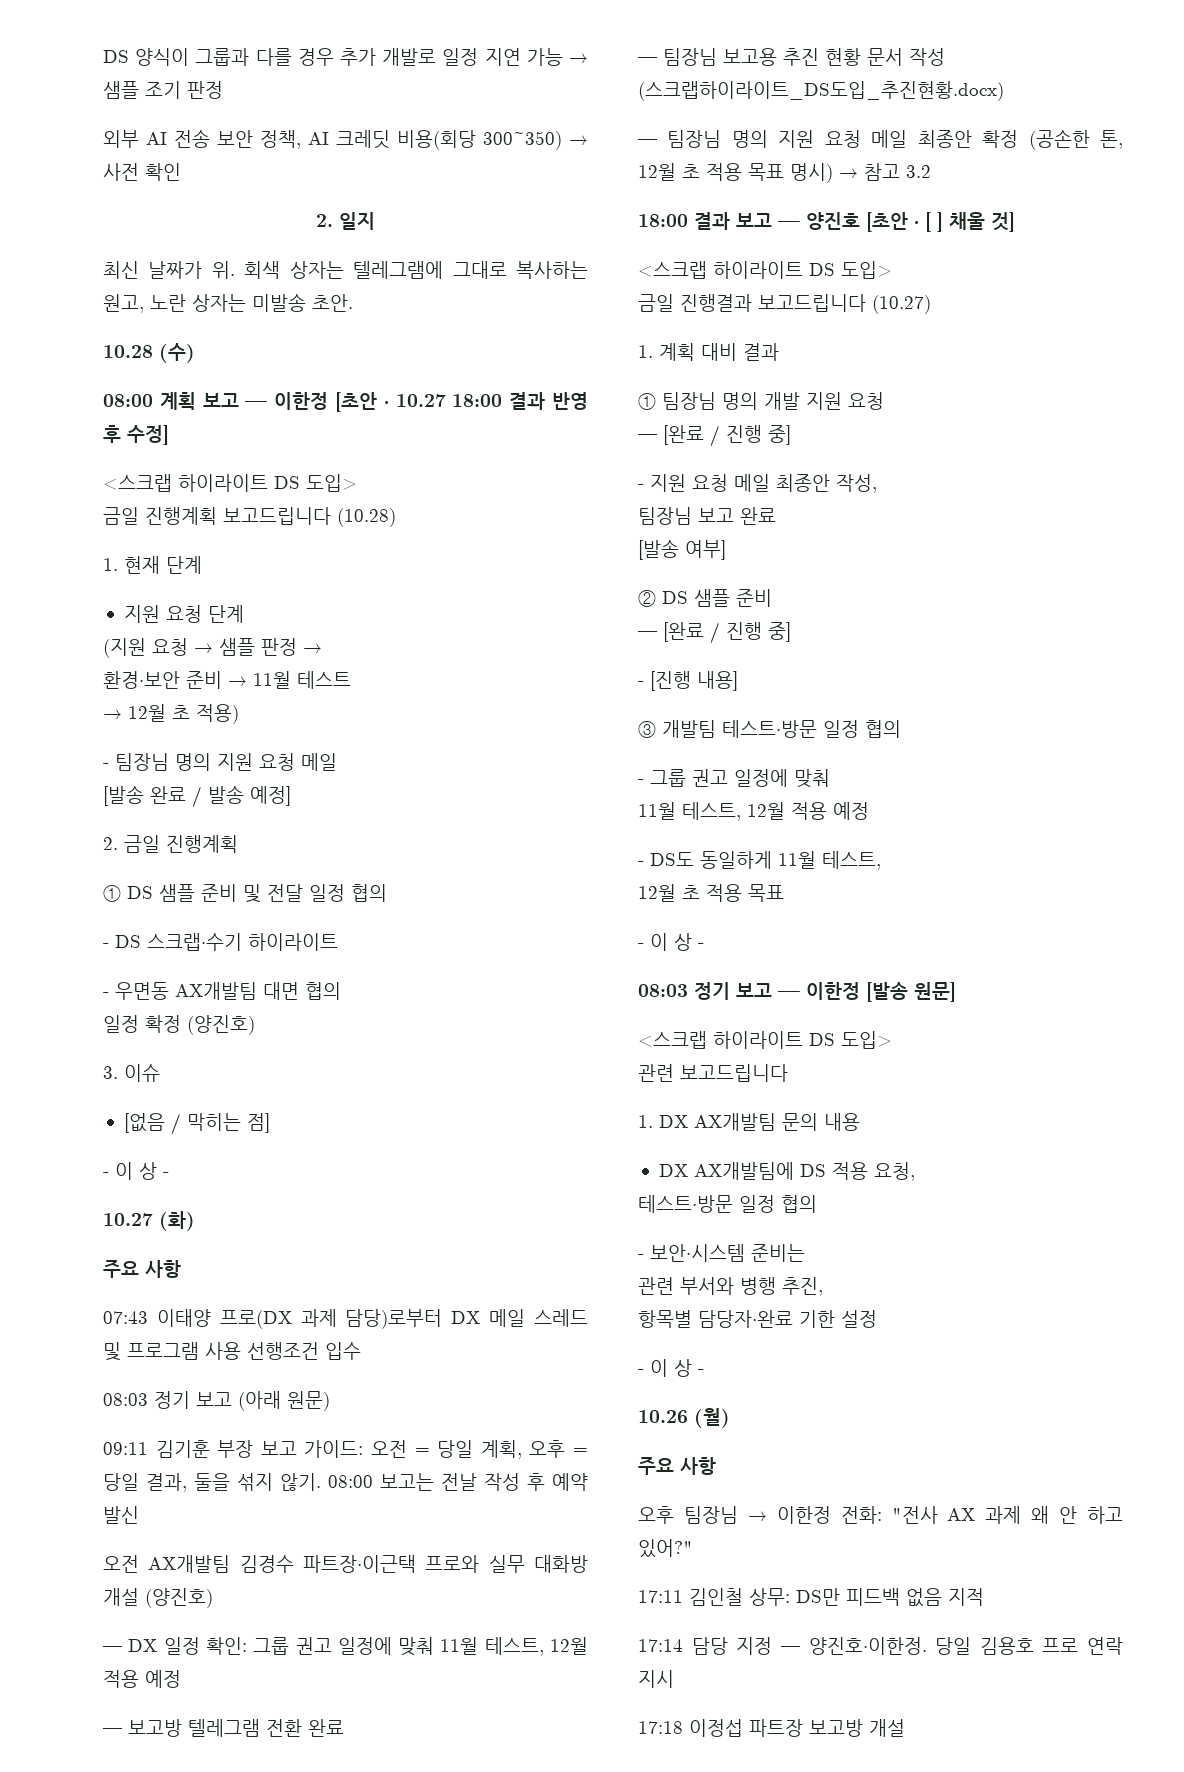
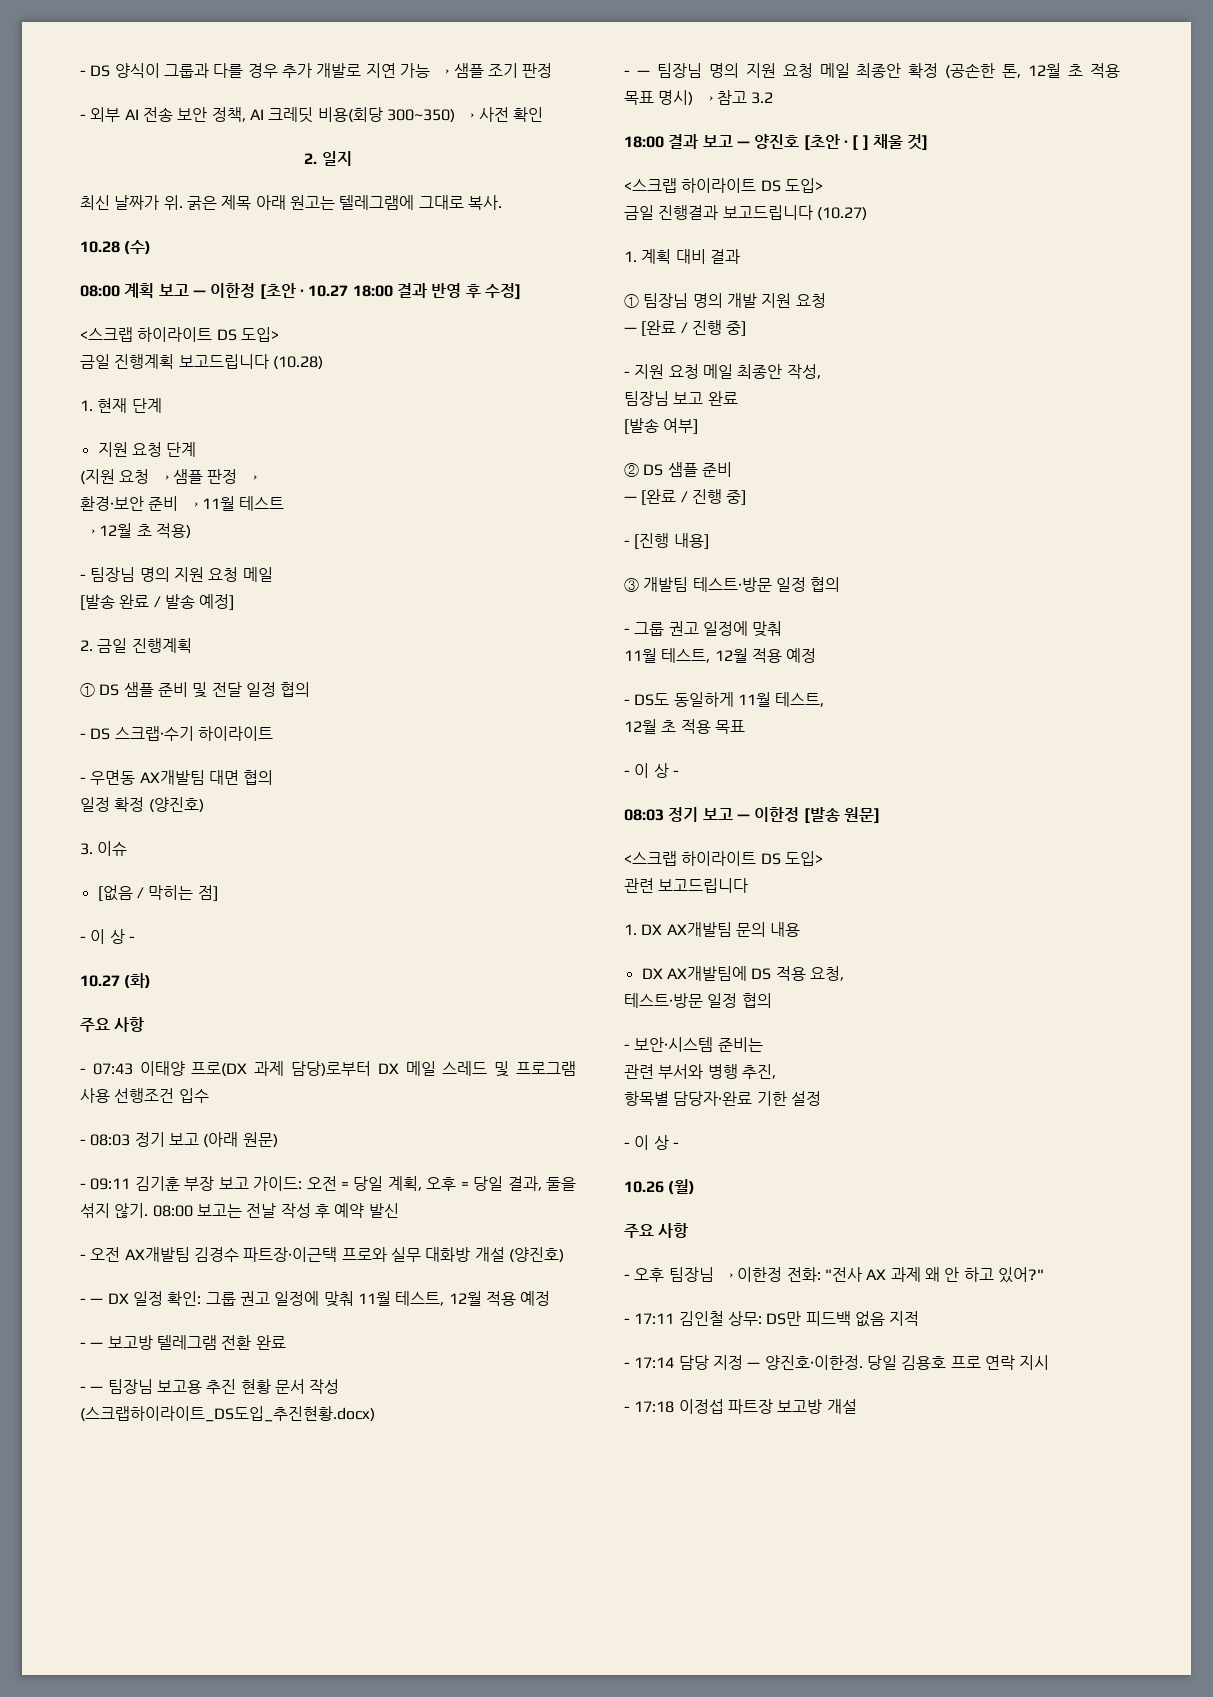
(103, 56) none -> [80,70,86,76] -
[442,48,479,66] 일정 -> (362, 70) none
(223, 90) none -> [80,114,86,120] -
[244,261,588,279] [103,293,353,313] 회색 상자는 텔레그램에 그대로 복사하는 원고, 노란 상자는 미발송 초안. -> [186,195,502,210] 굵은 제목 아래 원고는 텔레그램에 그대로 복사.
(181, 1269) none -> [80,1068,86,1074] -
(361, 1351) none -> [80,1139,86,1145] -
(330, 1401) none -> [80,1183,86,1189] -
(139, 1515) none -> [80,1254,86,1260] -
(213, 1598) none -> [80,1298,86,1304] -
(181, 1679) none -> [80,1342,86,1348] -
(344, 1728) none -> [80,1386,86,1392] -
(1004, 91) none -> [624,70,630,76] -
(716, 1466) none -> [624,1274,630,1280] -
(693, 1548) none -> [624,1318,630,1324] -
(984, 1597) none -> [624,1362,630,1368] -
(674, 1679) none -> [624,1406,630,1412] -

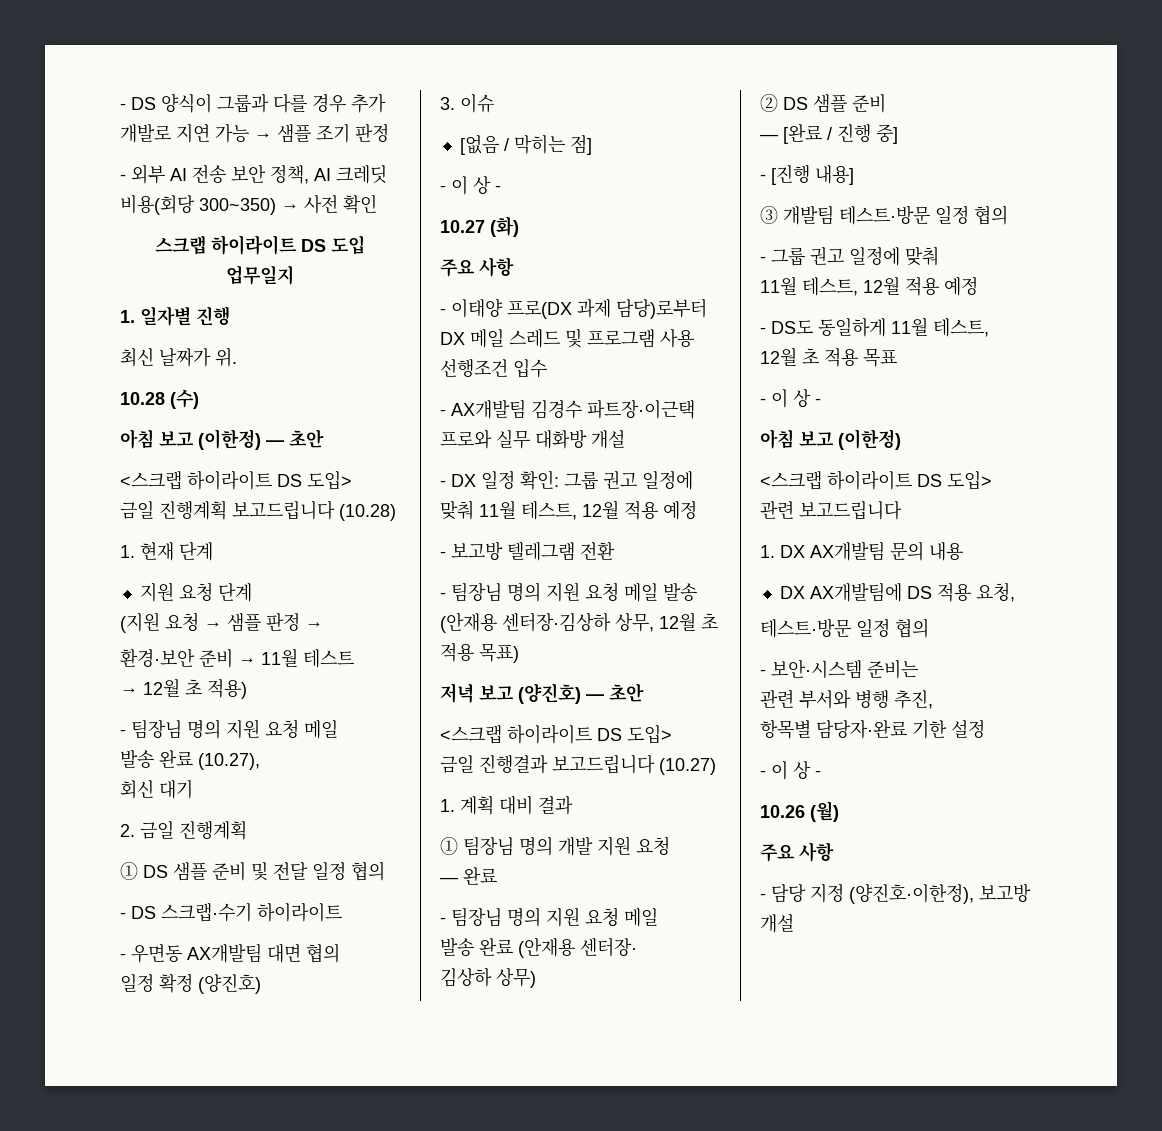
[304,151,352,166] [80,195,502,210] [80,240,152,255] [80,283,521,300] 2. 일지 // 최신 날짜가 위. 굵은 제목 아래 원고는 텔레그램에 그대로 복사. // 10.28 (수) // 08:00 계획 보고 — 이한정 [초안 · 10.27 18:00 결과 반영 후 수정] -> [155,235,365,255] [226,265,294,285] [120,306,230,326] [120,348,237,367] [120,389,199,409] [120,429,324,450] 스크랩 하이라이트 DS 도입 업무일지 // 1. 일자별 진행 // 최신 날짜가 위. // 10.28 (수) // 아침 보고 (이한정) — 초안
[80,594,235,611] [발송 완료 / 발송 예정] -> [120,750,260,770] [120,780,193,799] 발송 완료 (10.27), // 회신 대기
[92,1063,133,1075] 07:43 -> (446, 311) none
[90,1132,278,1148] [80,1176,577,1191] [80,1203,399,1218] [80,1247,121,1262] 08:03 정기 보고 (아래 원문) // - 09:11 김기훈 부장 보고 가이드: 오전 = 당일 계획, 오후 = 당일 결과, 둘을 섞지 않기. 08:00 보고는 전날 작성 후 예약 발신 // - 오전 -> (446, 412) none
[508,1247,564,1263] [80,1298,104,1304] (양진호) // - — -> [440,480,446,487] // -
[90,1342,104,1348] — -> (446, 554) none
[255,1335,286,1350] [80,1379,340,1394] [80,1406,375,1422] [624,63,1120,79] [624,90,774,106] [624,134,929,151] 완료 // - — 팀장님 보고용 추진 현황 문서 작성 (스크랩하이라이트_DS도입_추진현황.docx) // - — 팀장님 명의 지원 요청 메일 최종안 확정 (공손한 톤, 12월 초 적용 목표 명시) → 참고 3.2 // 18:00 결과 보고 — 양진호 [초안 · [ ] 채울 것] -> [440,582,697,602] [440,612,718,633] [440,643,519,663] [440,683,644,704] // - 팀장님 명의 지원 요청 메일 발송 (안재용 센터장·김상하 상무, 12월 초 적용 목표) // 저녁 보고 (양진호) — 초안
[641,320,747,337] [624,364,821,379] [624,391,738,406] [624,418,699,435] [완료 / 진행 중] // - 지원 요청 메일 최종안 작성, // 팀장님 보고 완료 // [발송 여부] -> [463,867,497,885] [440,907,658,927] [440,937,637,958] [440,968,536,988] 완료 // - 팀장님 명의 지원 요청 메일 // 발송 완료 (안재용 센터장· // 김상하 상무)
[624,807,880,824] 08:03 정기 보고 — 이한정 [발송 원문] -> [760,429,901,450] 아침 보고 (이한정)
[634,1267,1044,1283] [624,1311,920,1327] [624,1355,1050,1370] [624,1399,773,1414] 오후 팀장님 → 이한정 전화: "전사 AX 과제 왜 안 하고 있어?" // - 17:11 김인철 상무: DS만 피드백 없음 지적 // - 17:14 담당 지정 — 양진호·이한정. 당일 김용호 프로 연락 지시 // - 17:18 이정섭 파트장 -> [771,883,974,904] 담당 지정 (양진호·이한정),

